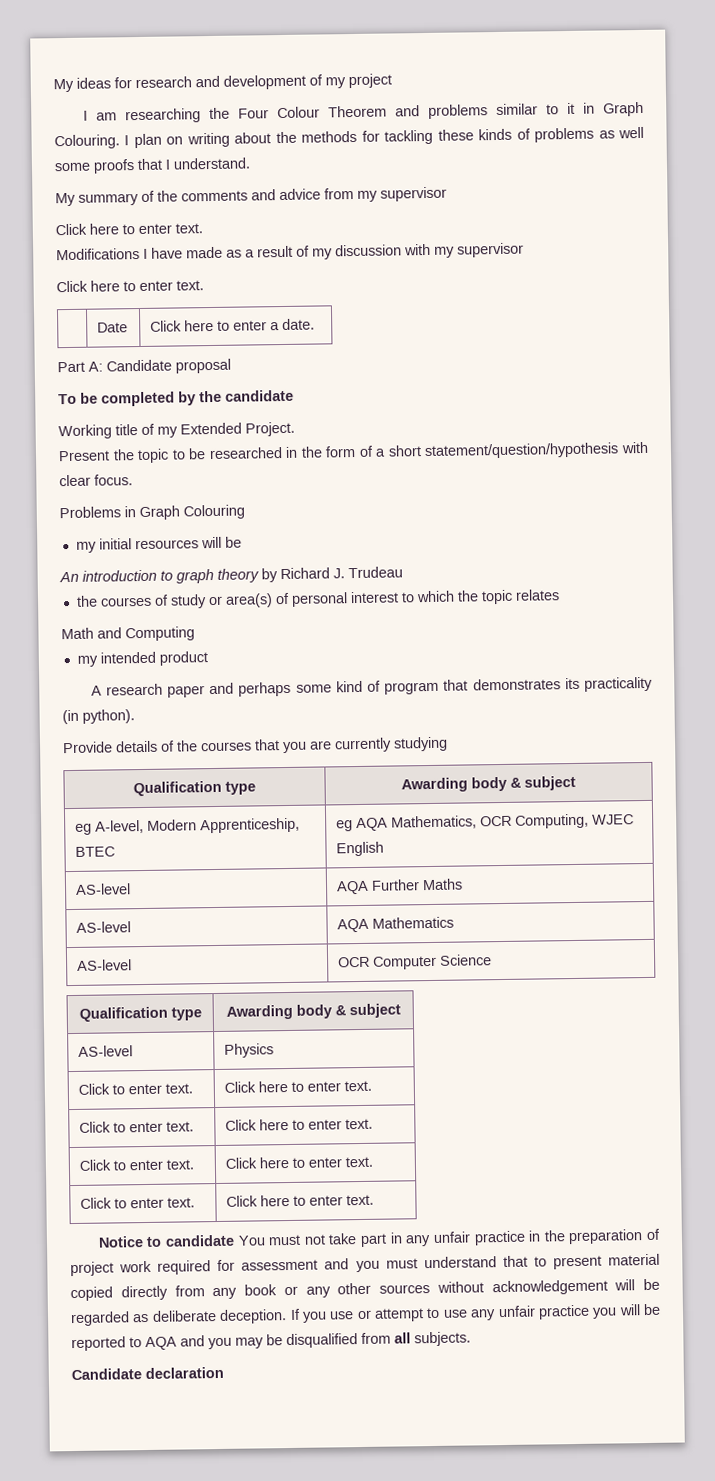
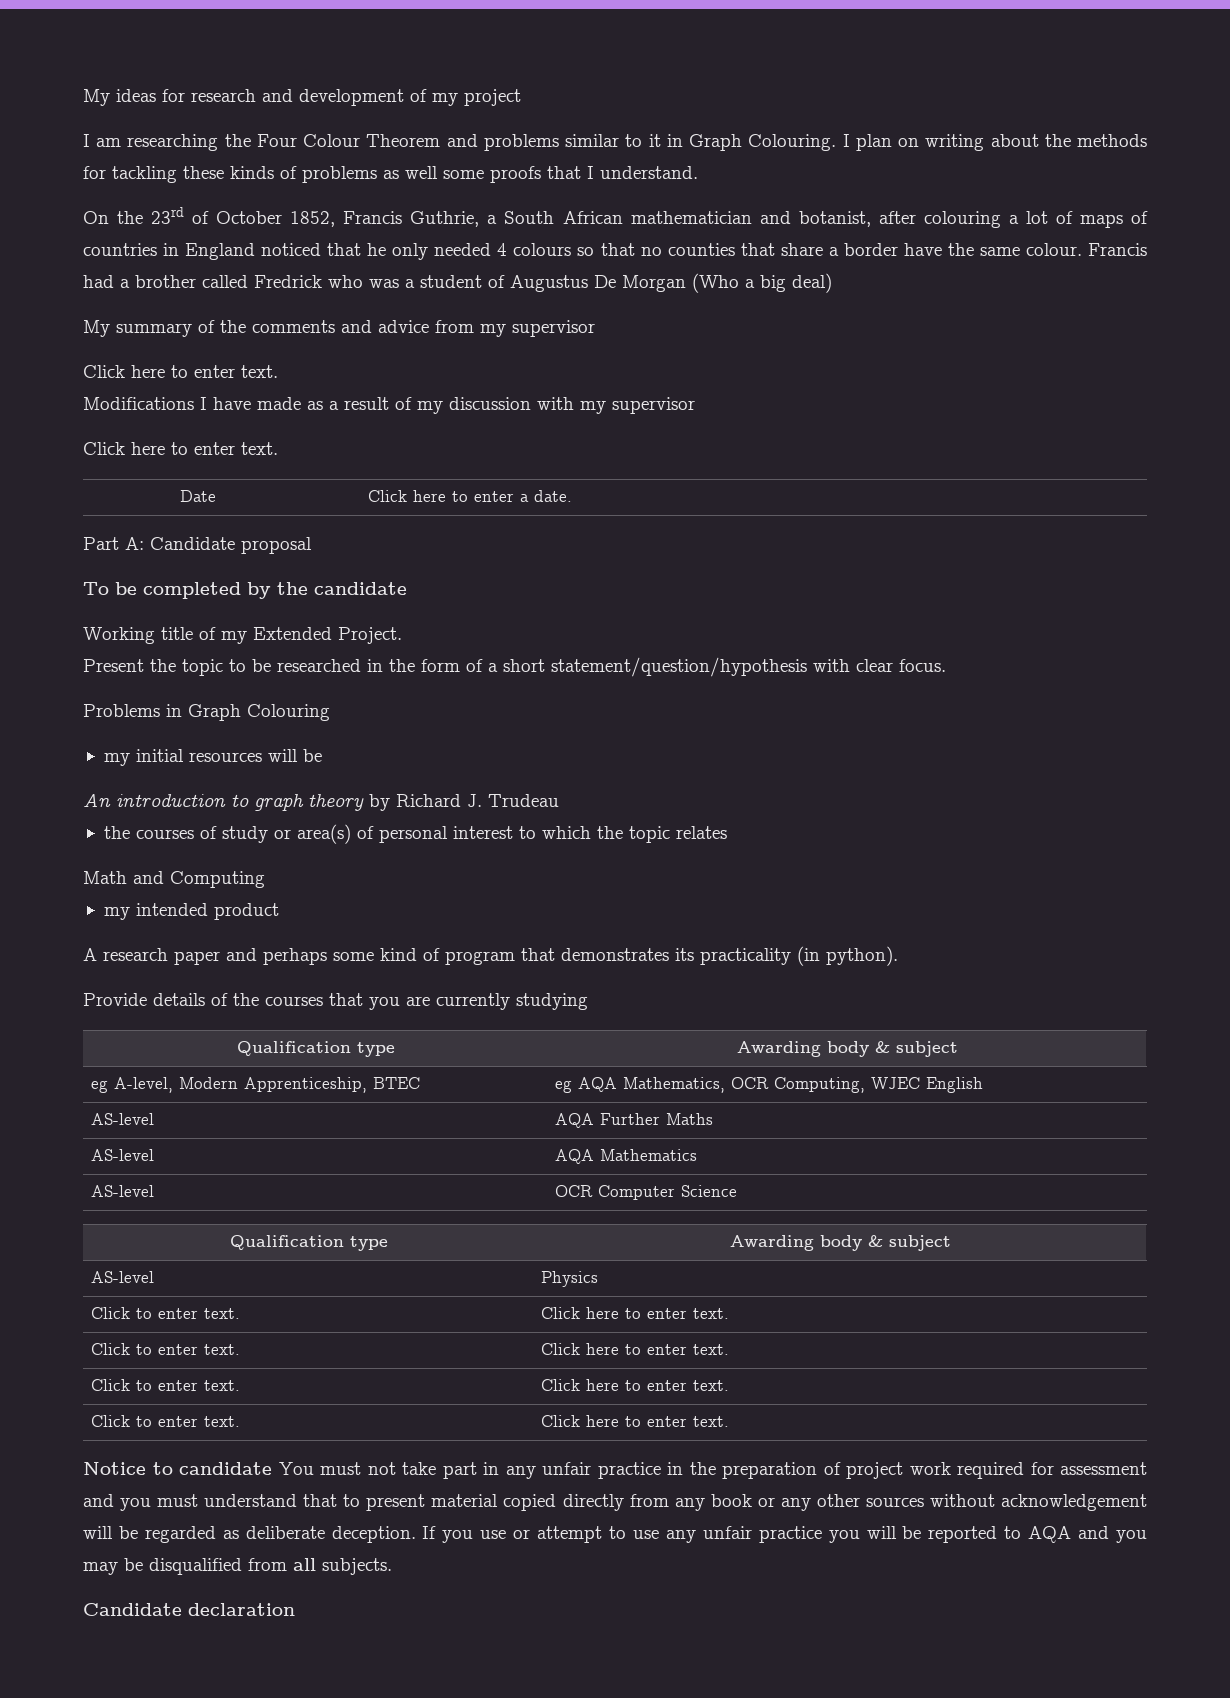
(251, 163) none -> [83,207,1148,228] [83,243,1147,260] [83,273,832,293] // On the 23rd of October 1852, Francis Guthrie, a South African mathematician and botanist, after colouring a lot of maps of countries in England noticed that he only needed 4 colours so that no counties that share a border have the same colour. Francis had a brother called Fredrick who was a student of Augustus De Morgan (Who a big deal)

